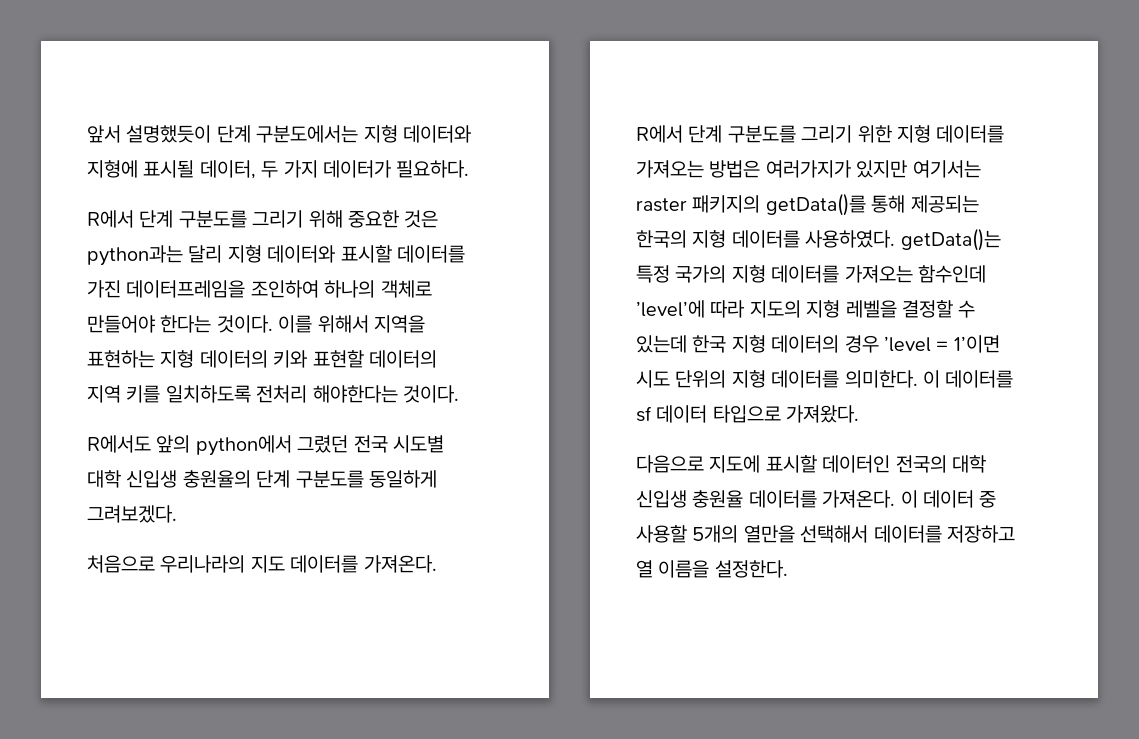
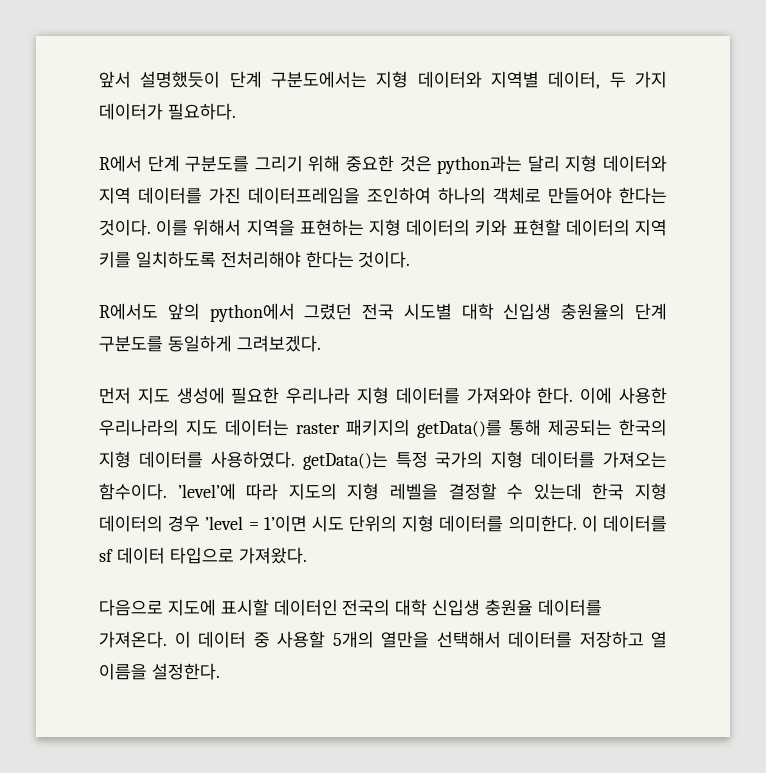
[87,160,195,178] 지형에 표시될 -> [490,71,539,88] 지역별
[340,245,392,263] 표시할 -> [99,187,131,204] 지역
[256,385,398,403] 전처리 해야한다는 -> [220,251,354,268] 전처리해야 한다는
[87,555,437,573] [636,125,1005,143] [636,160,981,178] 처음으로 우리나라의 지도 데이터를 가져온다. R에서 단계 구분도를 그리기 위한 지형 데이터를 가져오는 방법은 여러가지가 있지만 여기서는 -> [99,387,667,404] [99,419,289,436] 먼저 지도 생성에 필요한 우리나라 지형 데이터를 가져와야 한다. 이에 사용한 우리나라의 지도 데이터는
[918,265,986,283] 함수인데 -> [99,483,167,500] 함수이다.

